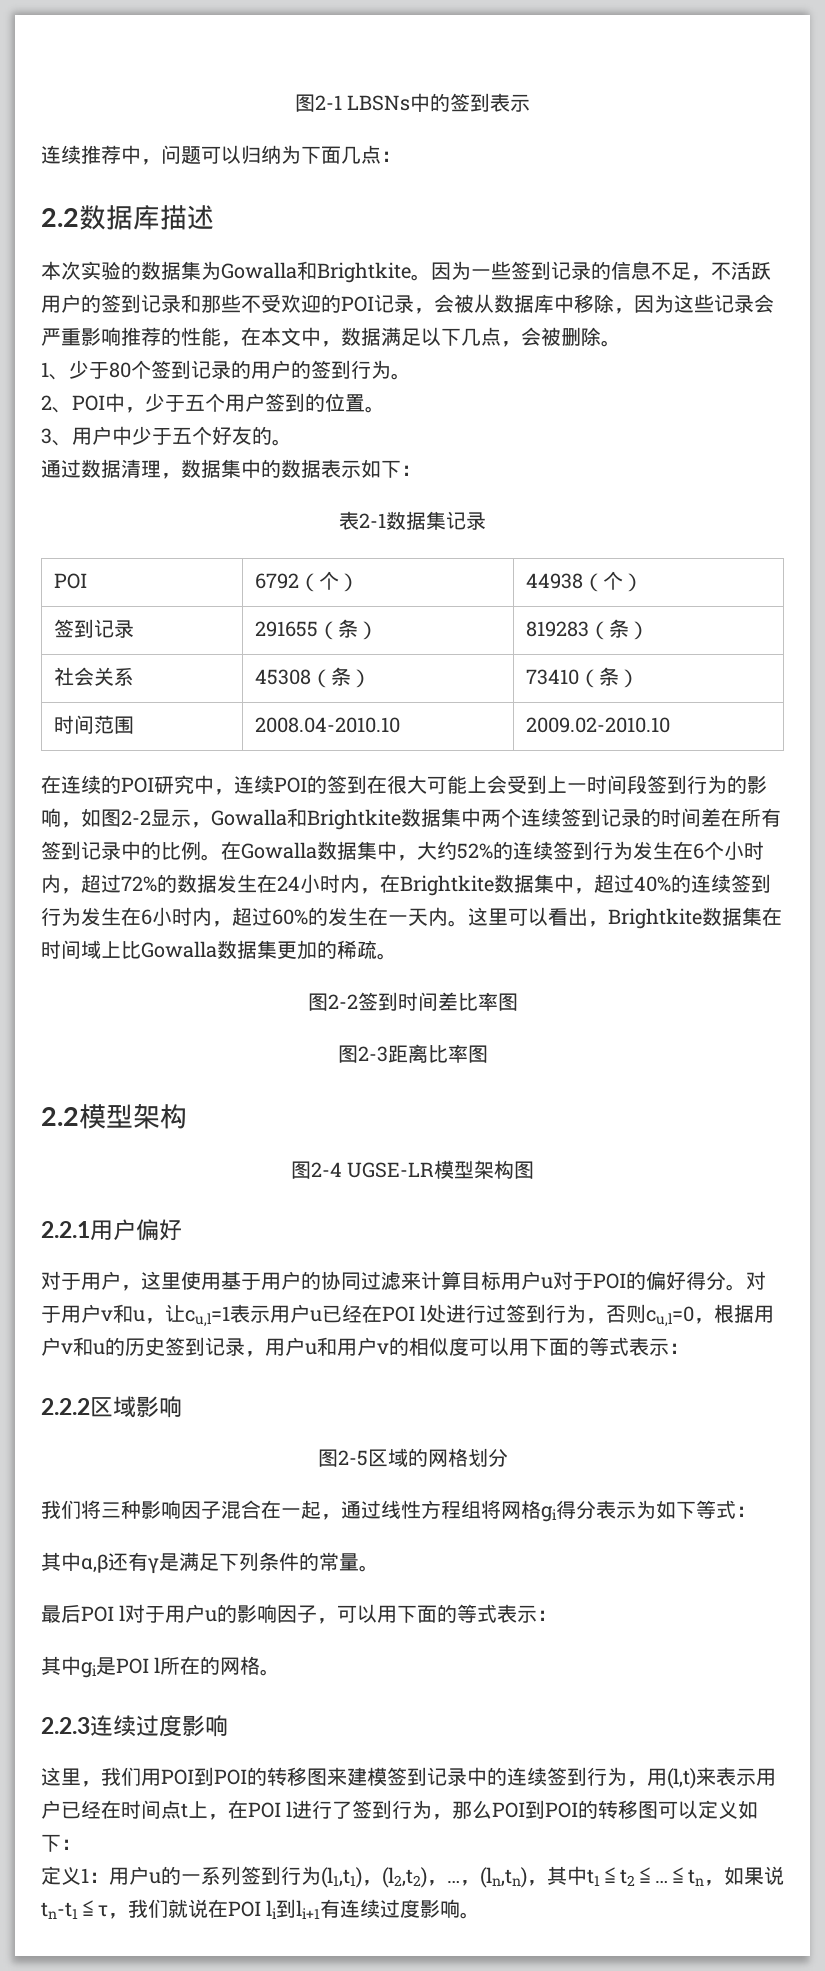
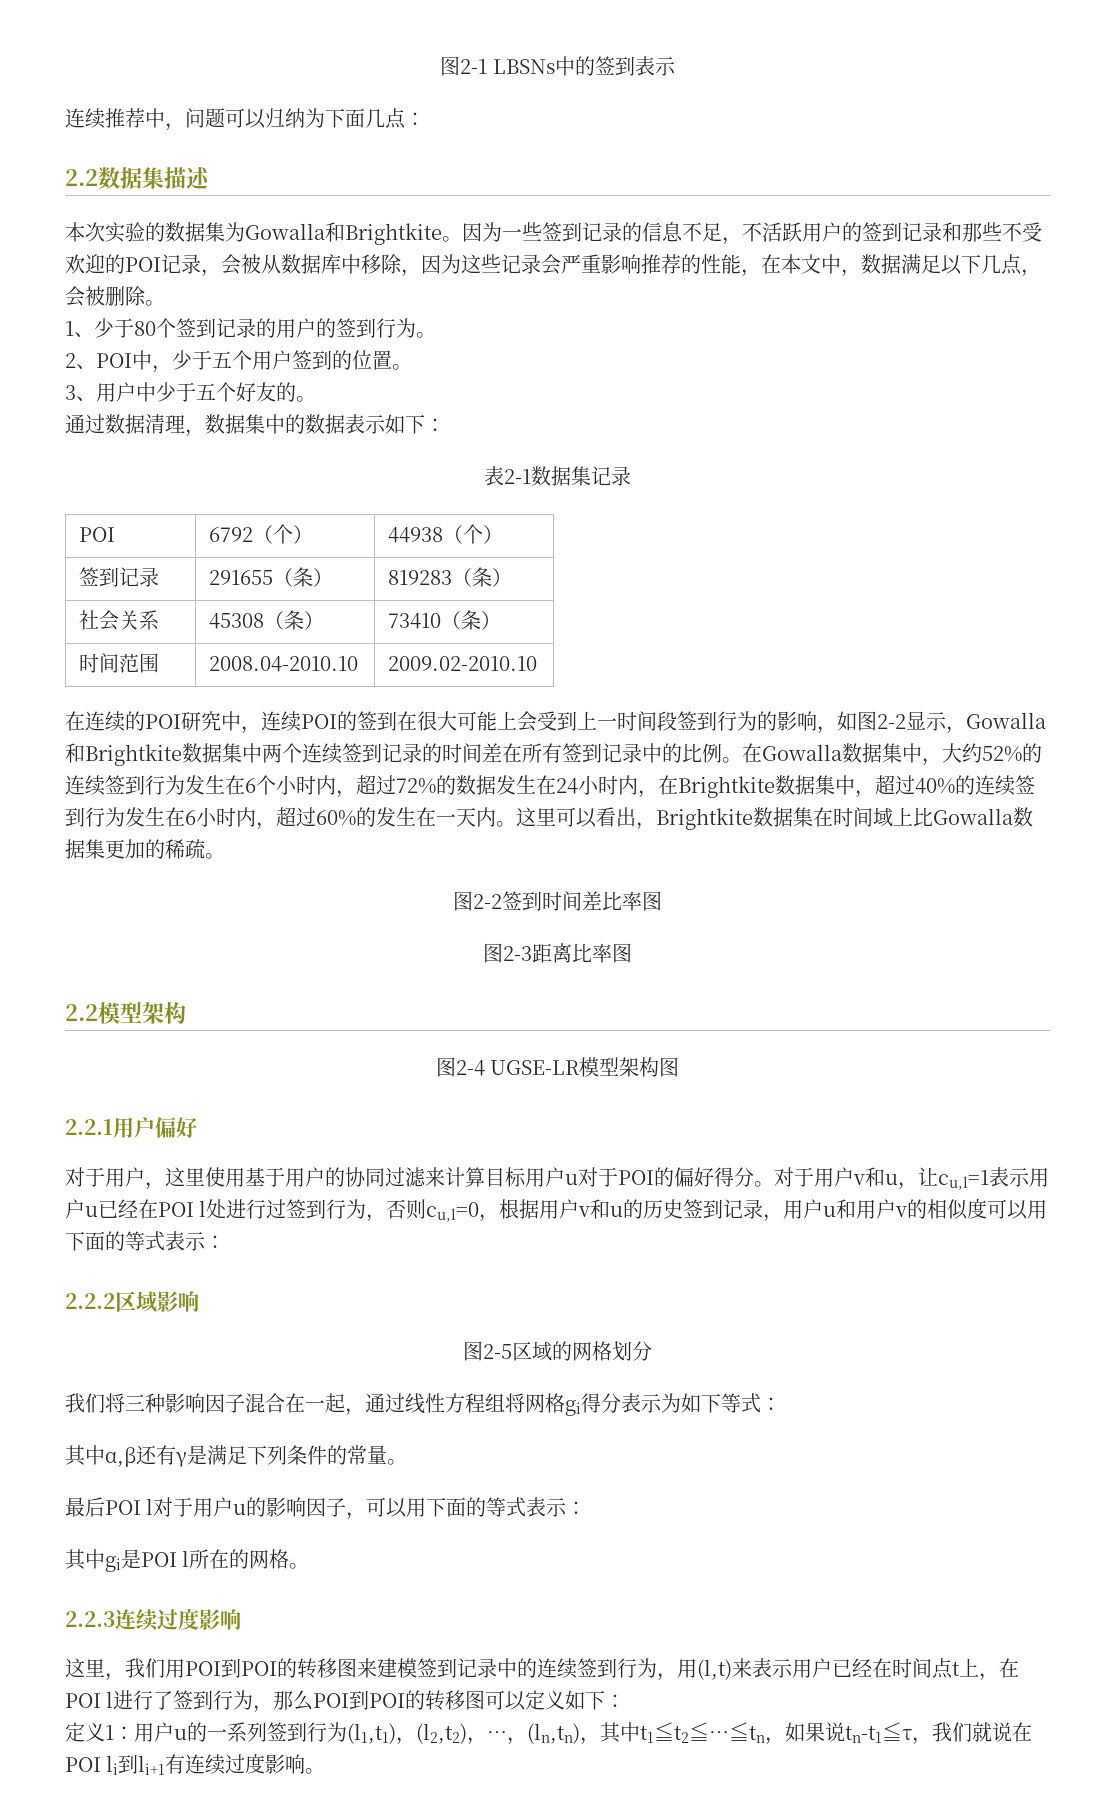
[133,205,160,230] 库 -> [142,167,164,189] 集

